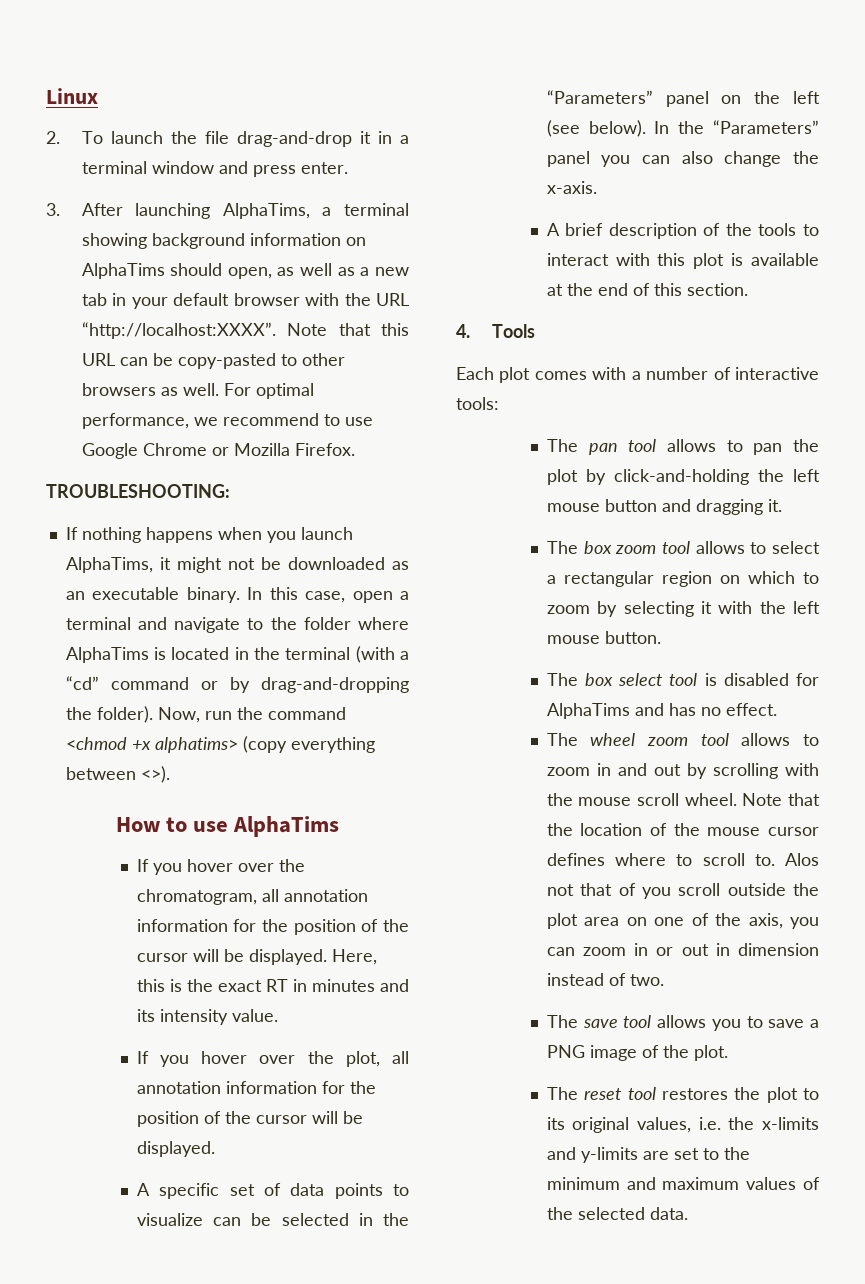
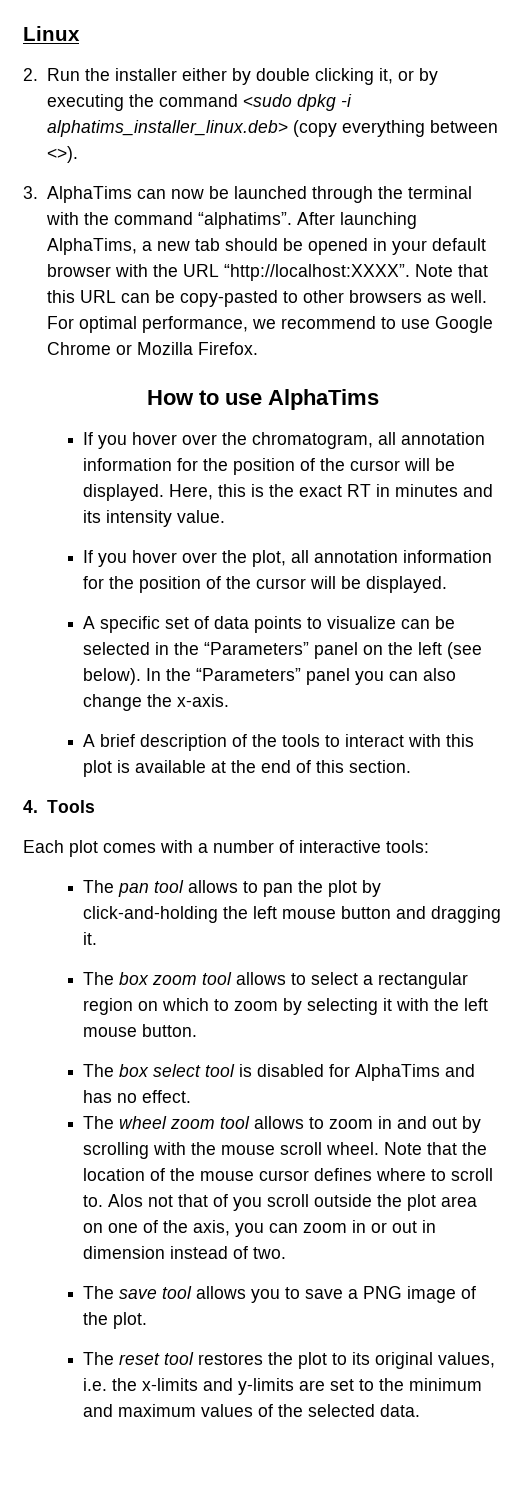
[81,131,410,147] [81,161,348,177] [46,203,409,219] [81,233,366,249] [81,263,410,279] [81,293,107,306] To launch the file drag-and-drop it in a terminal window and press enter. // 3. After launching AlphaTims, a terminal showing background information on AlphaTims should open, as well as a new tab -> [46,68,438,85] [46,94,352,111] [46,120,498,137] [46,146,78,163] [23,186,472,203] [45,212,417,229] [46,238,368,255] Run the installer either by double clicking it, or by executing the command <sudo dpkg -i alphatims_installer_linux.deb> (copy everything between <>). // 3. AlphaTims can now be launched through the terminal with the command “alphatims”. After launching AlphaTims, a new tab should be opened
[46,484,230,498] [65,527,353,543] [65,557,409,573] [65,587,409,603] [65,617,409,633] [65,646,409,663] [65,676,409,693] [65,706,346,723] [65,736,375,753] [65,766,170,783] // TROUBLESHOOTING: // If nothing happens when you launch AlphaTims, it might not be downloaded as an executable binary. In this case, open a terminal and navigate to the folder where AlphaTims is located in the terminal (with a “cd” command or by drag-and-dropping the folder). Now, run the command <chmod +x alphatims> (copy everything between <>). -> (258, 348) none

